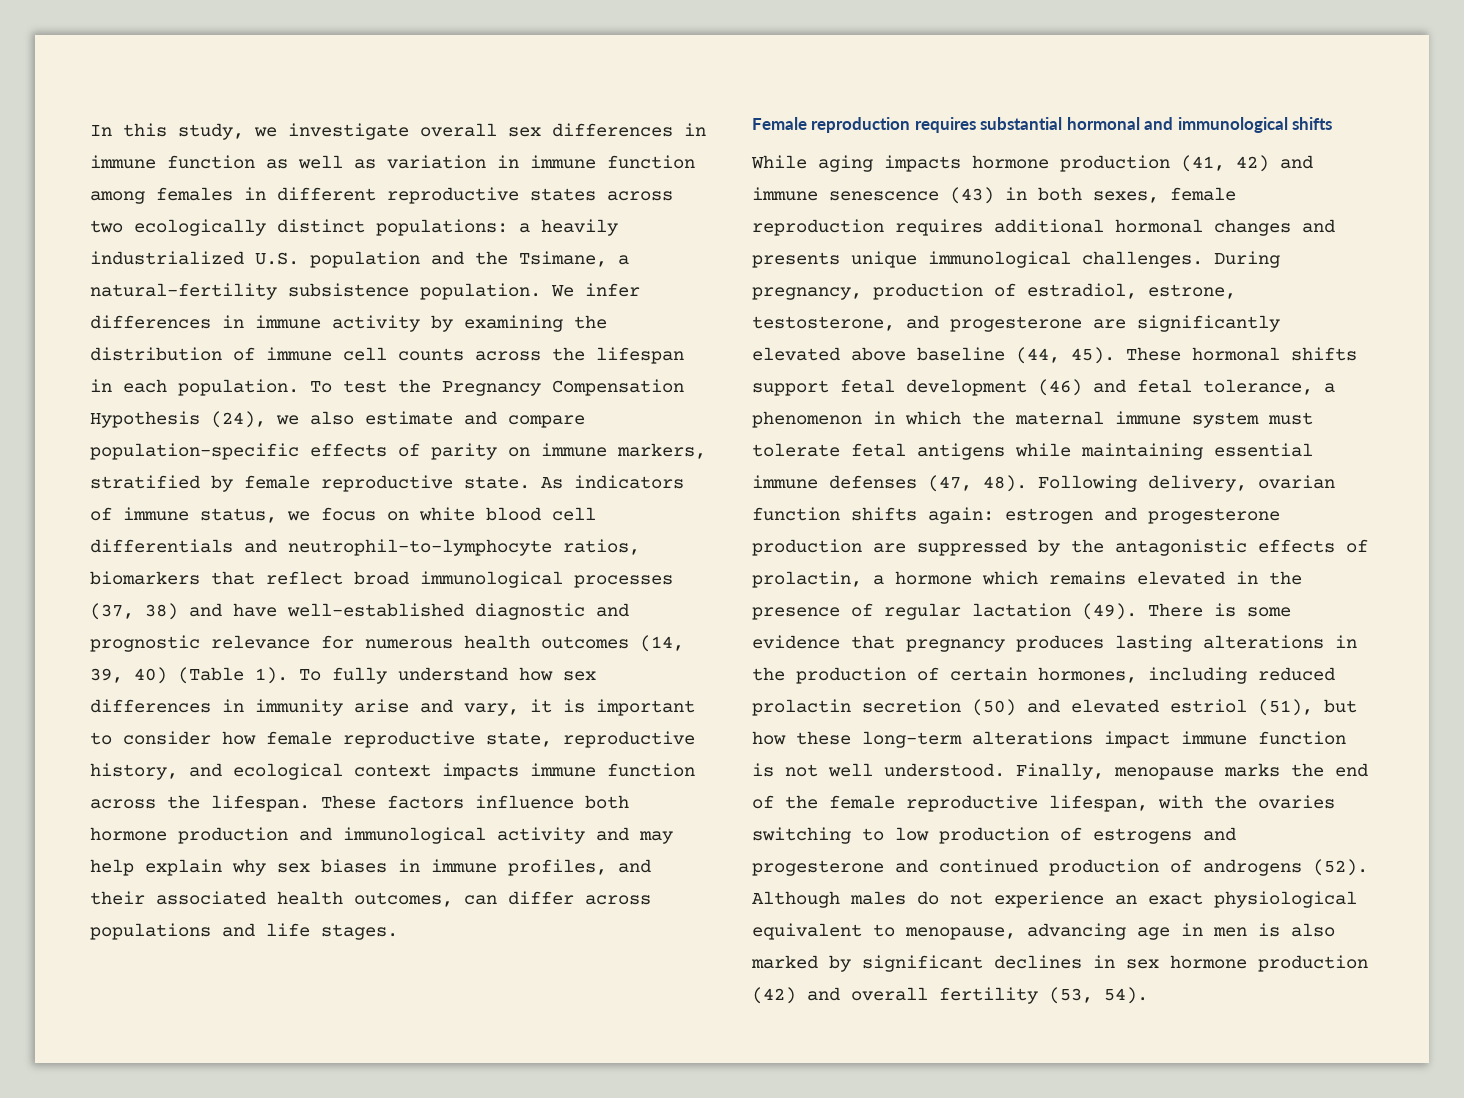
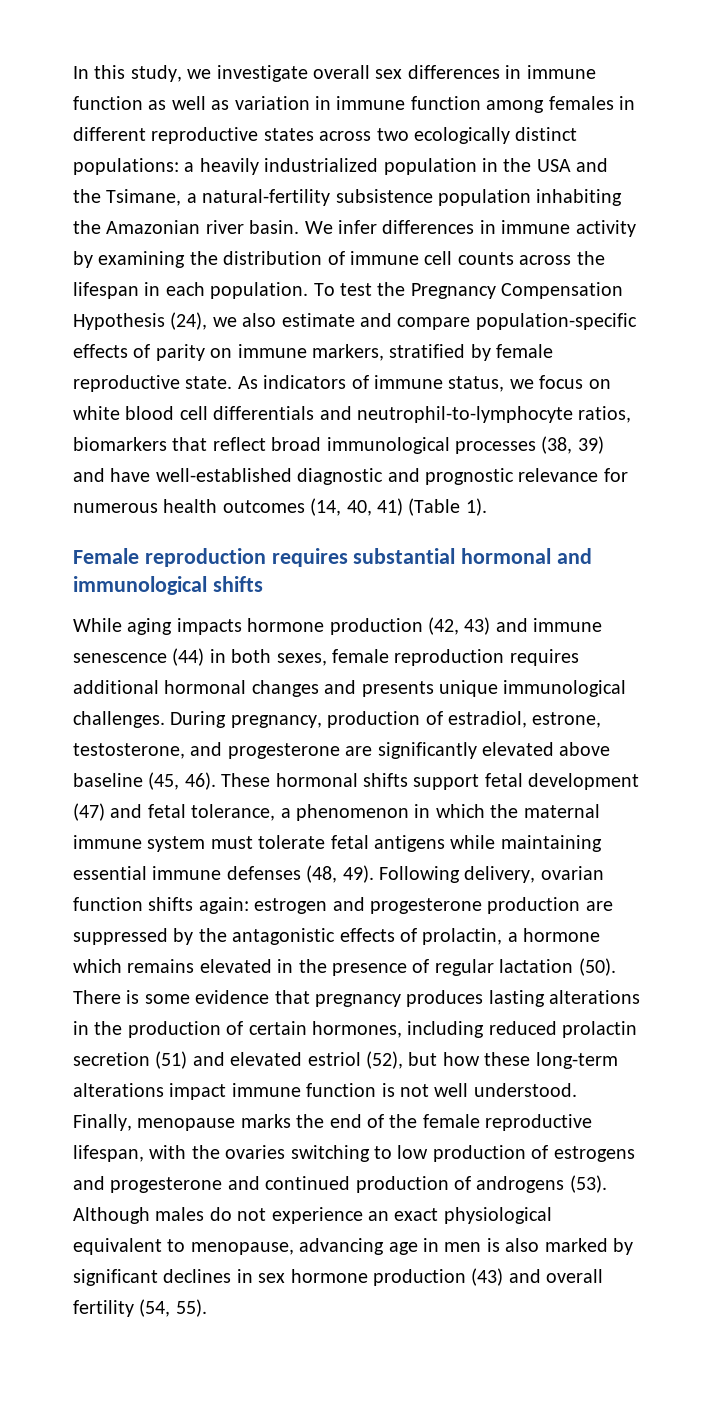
[255,251,420,268] U.S. population -> [383,158,571,175] population in the USA
[420,283,541,300] population. -> [438,189,623,206] [73,220,300,234] population inhabiting the Amazonian river basin.
[90,603,178,620] (37, 38) -> [541,436,604,454] (38, 39)
[90,667,167,684] 39, 40) -> [346,498,403,516] 40, 41)
[299,667,596,684] [90,699,695,716] [90,731,695,748] [90,763,695,780] [90,795,629,812] [90,827,673,844] [90,859,651,876] [90,891,651,907] [90,923,398,940] To fully understand how sex differences in immunity arise and vary, it is important to consider how female reproductive state, reproductive history, and ecological context impacts immune function across the lifespan. These factors influence both hormone production and immunological activity and may help explain why sex biases in immune profiles, and their associated health outcomes, can differ across populations and life stages. -> (487, 507) none
[1181,155,1269,172] (41, 42) -> [428,617,491,635] (42, 43)
[950,187,994,204] (43) -> [172,648,205,666] (44)
[1016,347,1115,364] (44, 45). -> [148,772,216,790] (45, 46).
[1038,379,1082,396] (46) -> [73,803,105,821] (47)
[928,475,1027,492] (47, 48). -> [306,865,374,883] (48, 49).
[1082,603,1137,620] (49). -> [578,958,616,976] (50).
[972,699,1016,716] (50) -> [155,1051,188,1069] (51)
[1258,699,1313,716] (51), -> [366,1051,403,1069] (52),
[1313,859,1368,876] (52). -> [569,1175,607,1193] (53).
[752,987,796,1004] (42) -> [471,1268,504,1286] (43)
[1049,987,1148,1004] (53, 54). -> [139,1299,207,1317] (54, 55).

